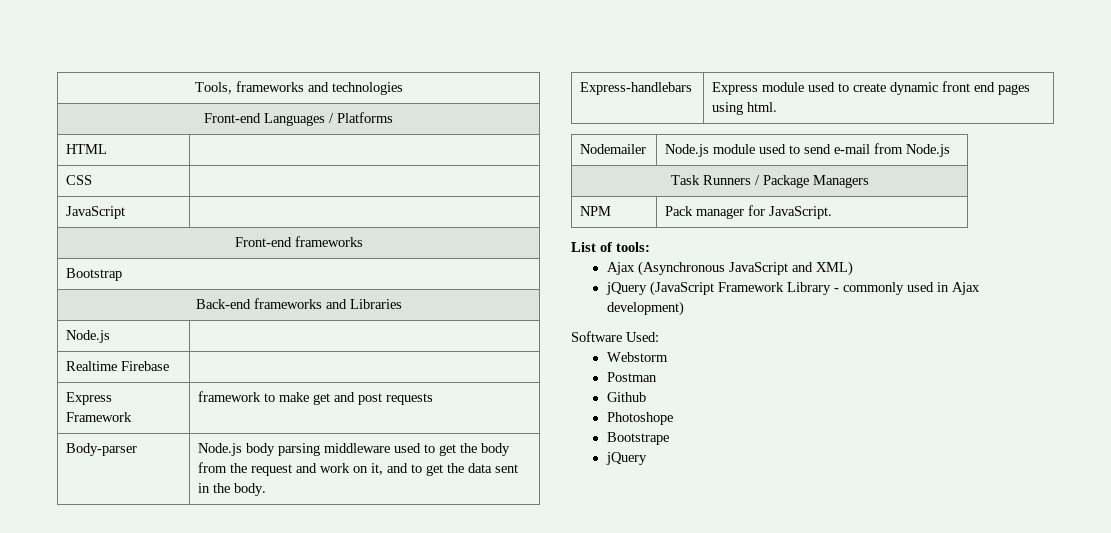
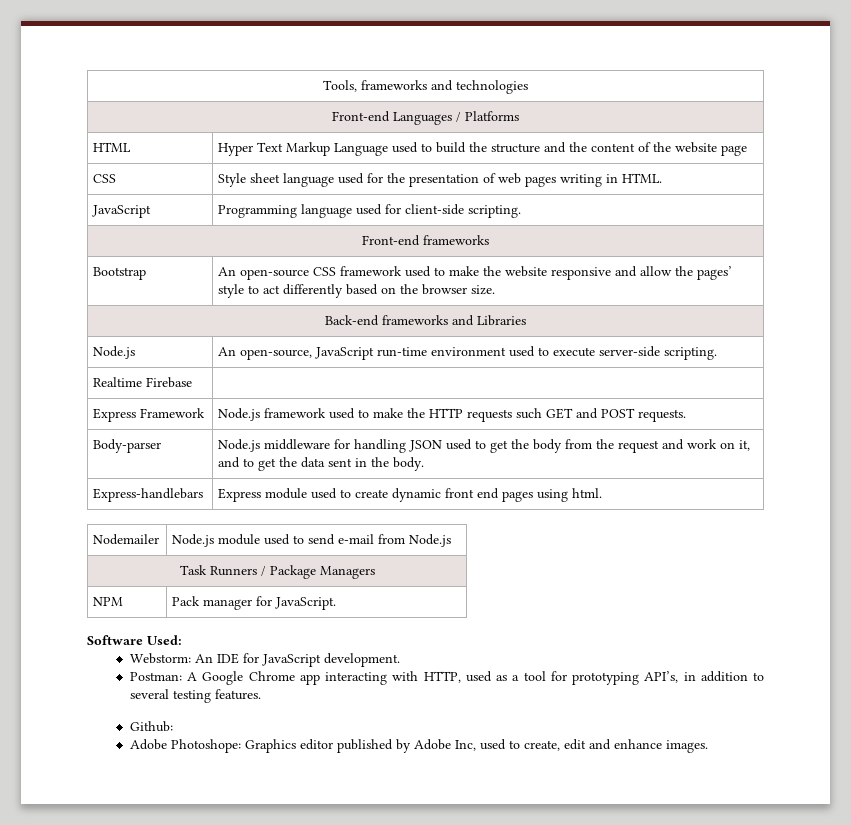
[66,175,93,185] [66,206,126,219] [234,236,363,247] [66,268,123,281] // CSS | // JavaScript | // Front-end frameworks // Bootstrap -> [218,142,748,156] [93,174,117,183] [218,173,663,187] [92,205,152,218] [218,204,522,218] [362,235,489,246] [93,267,147,280] [218,266,733,280] [218,284,496,298] Hyper Text Markup Language used to build the structure and the content of the website page // CSS | Style sheet language used for the presentation of web pages writing in HTML. // JavaScript | Programming language used for client-side scripting. // Front-end frameworks // Bootstrap | An open-source CSS framework used to make the website responsive and allow the pages’ style to act differently based on the browser size.
[66,361,170,371] [66,392,113,405] [66,412,133,422] [198,391,434,405] [66,443,138,456] [198,443,391,456] // Realtime Firebase | // Express Framework | framework to make get and post requests // Body-parser | Node.js body parsing middleware -> [218,346,718,360] [93,377,193,388] [93,408,206,422] [218,408,687,422] [93,439,162,453] [218,439,443,453] An open-source, JavaScript run-time environment used to execute server-side scripting. // Realtime Firebase | // Express Framework | Node.js framework used to make the HTTP requests such GET and POST requests. // Body-parser | Node.js middleware for handling JSON
[571,242,650,252] [606,261,853,276] [605,281,980,296] [606,301,684,316] [571,331,659,342] [606,352,668,362] [606,372,657,382] [606,392,646,402] [606,412,673,425] [606,432,669,445] [605,452,647,465] List of tools: // Ajax (Asynchronous JavaScript and XML) // jQuery (JavaScript Framework Library - commonly used in Ajax development) // Software Used: // Webstorm // Postman // Github // Photoshope // Bootstrape // jQuery -> [87,635,182,645] [129,653,400,667] [129,671,764,685] [129,689,261,703] [129,721,173,732] [129,739,708,753] Software Used: // Webstorm: An IDE for JavaScript development. // Postman: A Google Chrome app interacting with HTTP, used as a tool for prototyping API’s, in addition to several testing features. // Github: // Adobe Photoshope: Graphics editor published by Adobe Inc, used to create, edit and enhance images.

